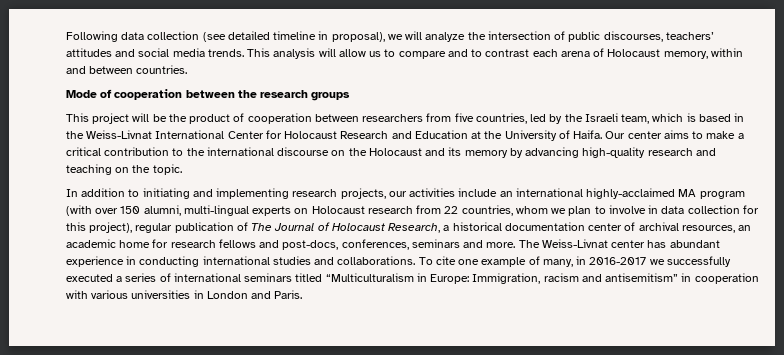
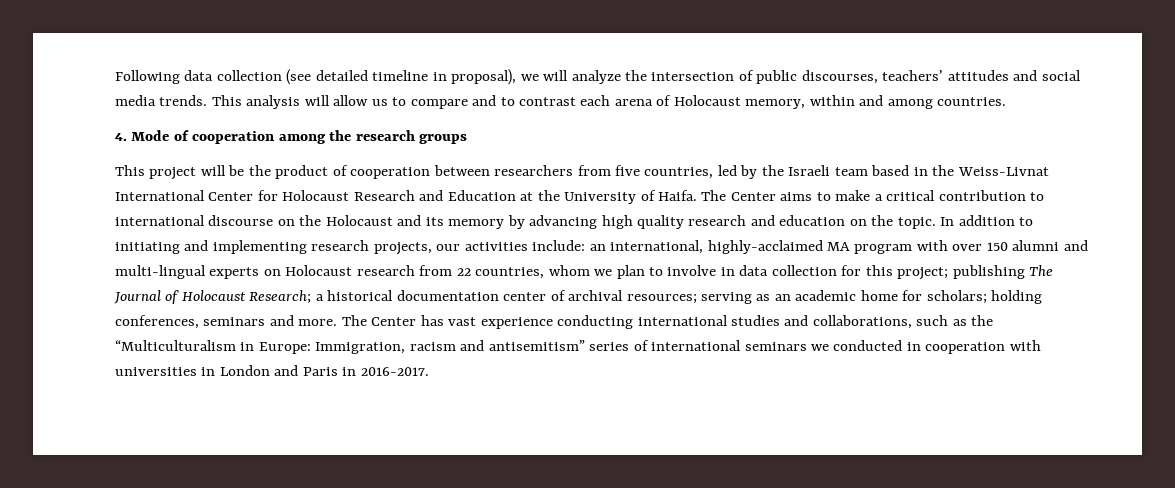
[89,66,134,74] between -> [887,99,933,109] among
(188, 69) none -> [115,133,127,141] 4.
[185,90,235,98] between -> [278,134,326,144] among
[621,113,696,124] team, which is -> [834,167,868,176] team
[605,131,662,139] Our center -> [701,190,776,201] The Center
[186,148,205,156] the -> (1045, 196) none
[582,147,646,158] high-quality -> [601,215,685,229] high quality
[66,164,112,175] teaching -> [779,215,846,226] education
(182, 169) // -> (936, 223) none
[458,188,583,197] include an international -> [532,240,704,254] include: an international,
[66,205,92,216] (with -> [916,240,948,251] with
[143,205,181,216] alumni, -> [1012,240,1088,251] alumni and
[89,222,248,233] project), regular publication of -> [897,265,1025,280] project; publishing
[388,223,441,233] Research, -> [249,290,312,304] Research;
[681,225,735,233] resources, -> [626,292,771,304] resources; serving as
[170,239,339,250] research fellows and post-docs, -> [926,290,1043,304] scholars; holding
[541,239,720,248] [66,256,731,267] [66,273,323,282] Weiss-Livnat center has abundant experience in conducting international studies and collaborations. To cite one example of many, in 2016-2017 we successfully executed a series of international seminars titled -> [371,315,994,329] Center has vast experience conducting international studies and collaborations, such as the
(679, 277) none -> [589,340,903,351] series of international seminars we conducted
[91,290,129,299] various -> (1041, 345) none
[274,290,303,299] Paris. -> [302,367,429,376] Paris in 2016-2017.

